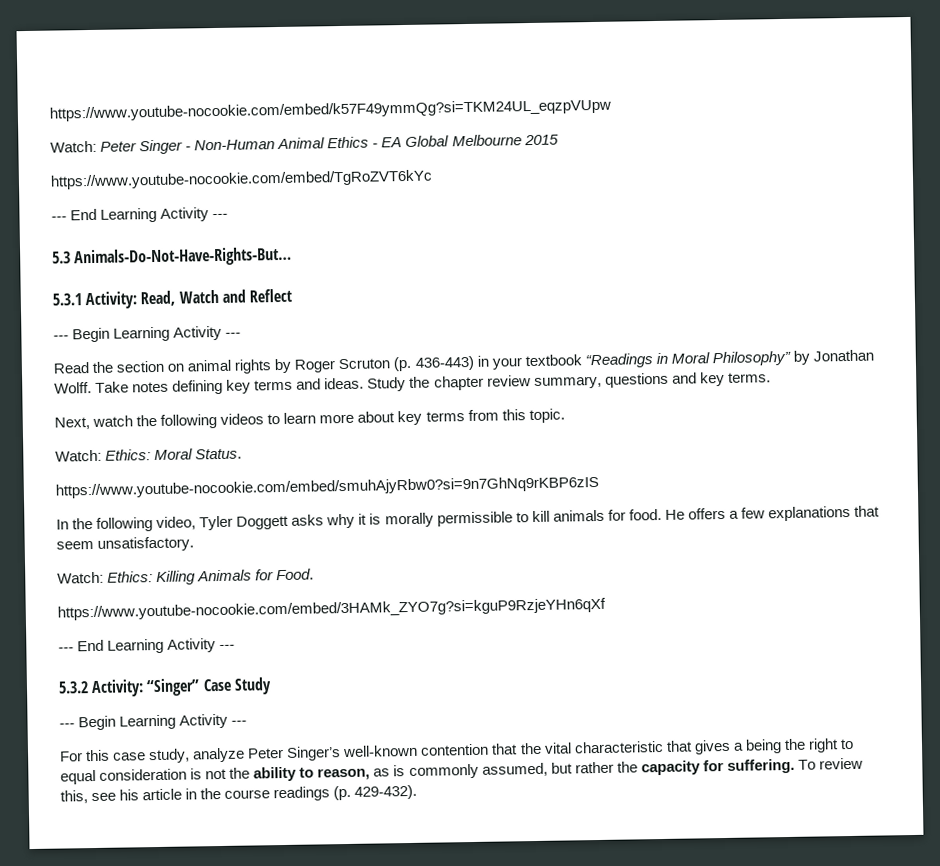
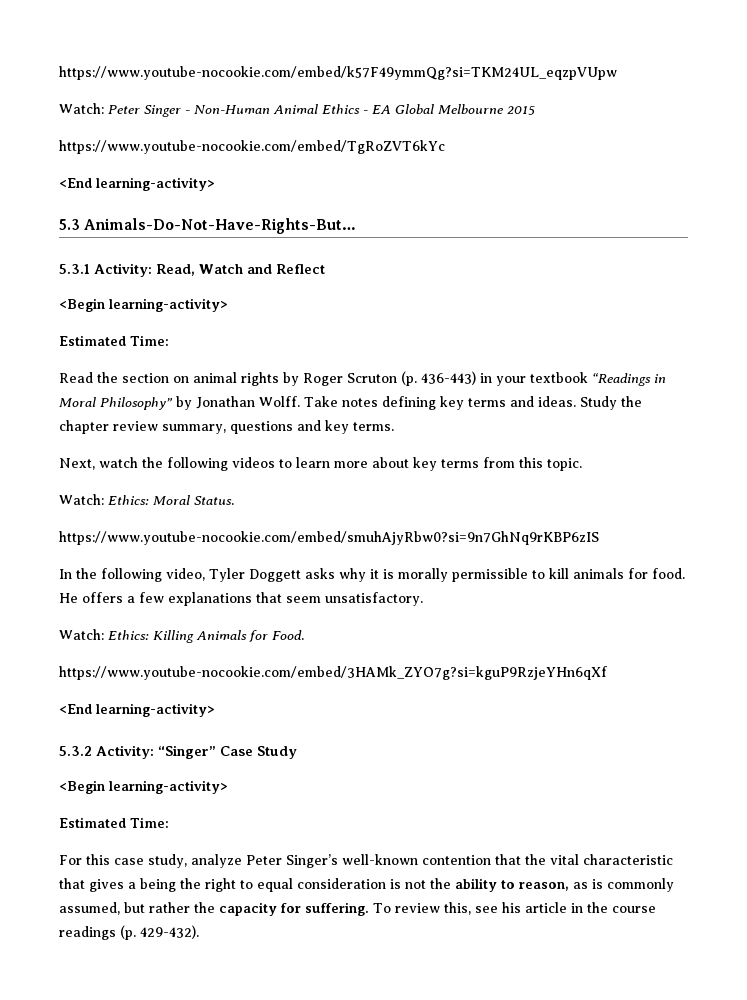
[51,207,229,223] --- End Learning Activity --- -> [59,177,215,191] <End learning-activity>
[53,325,242,343] --- Begin Learning Activity --- -> [59,298,228,312] [59,335,169,346] <Begin learning-activity> // Estimated Time:
[58,638,236,654] --- End Learning Activity --- -> [59,703,215,717] <End learning-activity>
[59,713,248,731] --- Begin Learning Activity --- -> [59,780,228,794] [59,817,169,828] <Begin learning-activity> // Estimated Time:

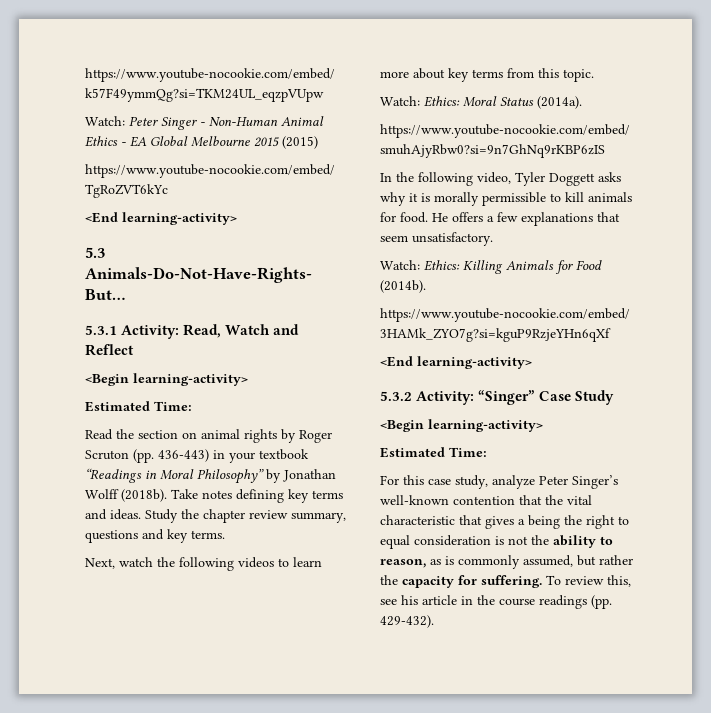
(535, 110) none -> [282,136,318,149] (2015)
[401,371,417,386] (p. -> [133,449,154,463] (pp.
[259,396,300,407] Wolff. -> [85,489,167,502] Wolff (2018b).
[194,496,234,505] Status. -> [500,96,582,109] Status (2014a).
[272,630,304,640] Food. -> [576,260,602,270] [380,280,426,293] Food (2014b).
[120,925,136,940] (p. -> [591,595,612,609] (pp.

